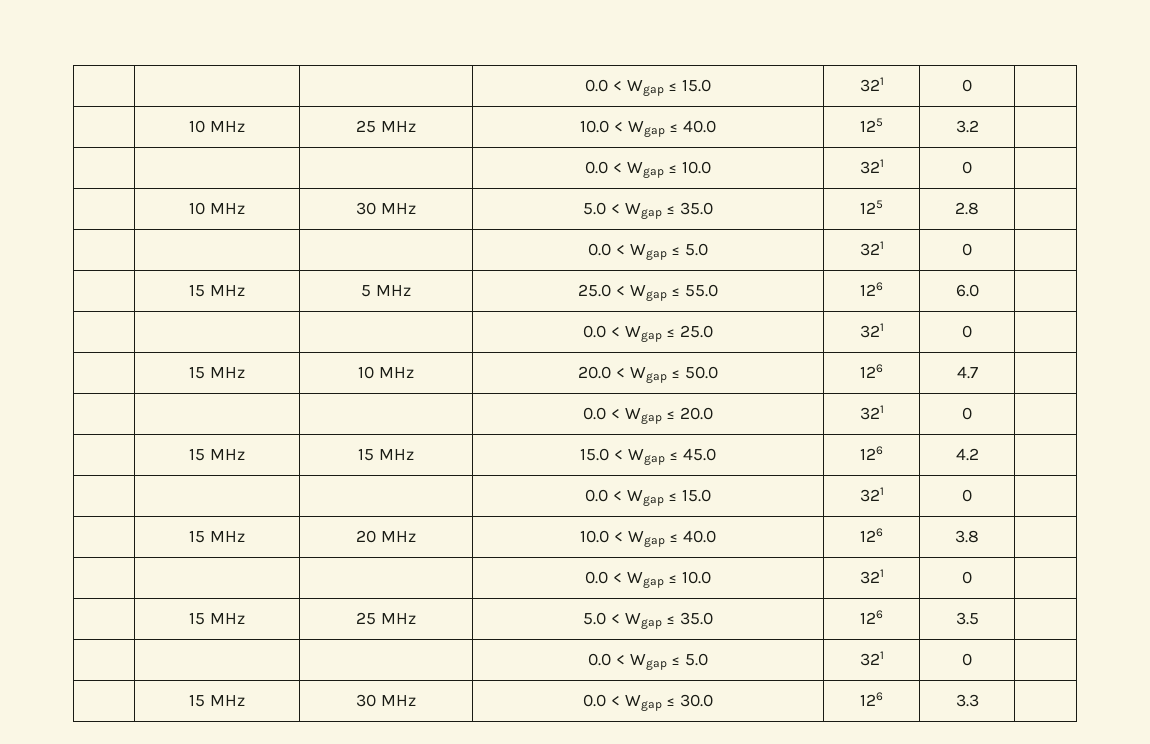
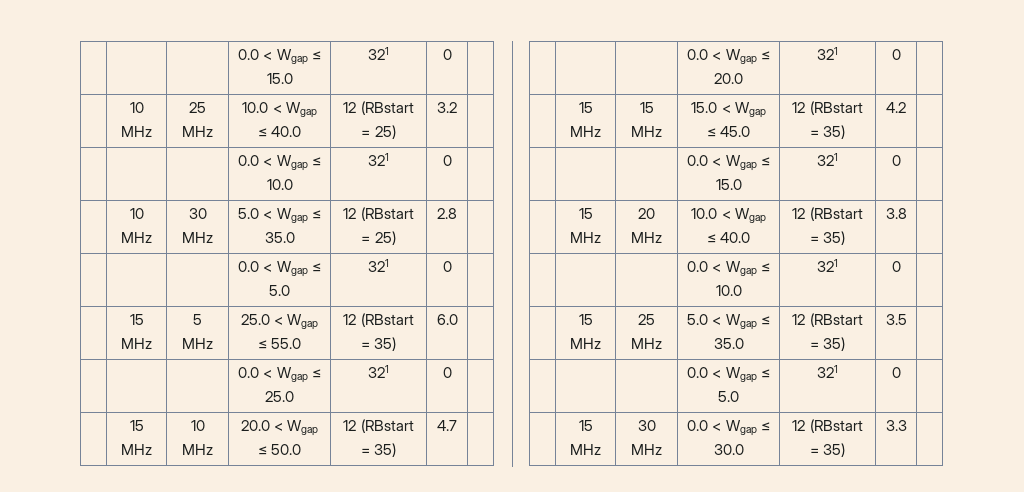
[860,118,883,132] 125 -> [343,101,414,115] [361,125,396,139] 12 (RBstart = 25)
[860,200,883,214] 125 -> [343,207,414,221] [361,231,396,245] 12 (RBstart = 25)
[860,282,883,296] 126 -> [343,313,414,327] [360,337,397,351] 12 (RBstart = 35)
[860,364,883,378] 126 -> [343,419,414,433] [360,443,397,457] 12 (RBstart = 35)
[860,446,883,460] 126 -> [792,101,863,115] [809,125,846,139] 12 (RBstart = 35)
[860,528,883,542] 126 -> [792,207,863,221] [809,231,846,245] 12 (RBstart = 35)
[860,610,883,624] 126 -> [792,313,863,327] [809,337,846,351] 12 (RBstart = 35)
[860,692,883,706] 126 -> [792,419,863,433] [809,443,846,457] 12 (RBstart = 35)

